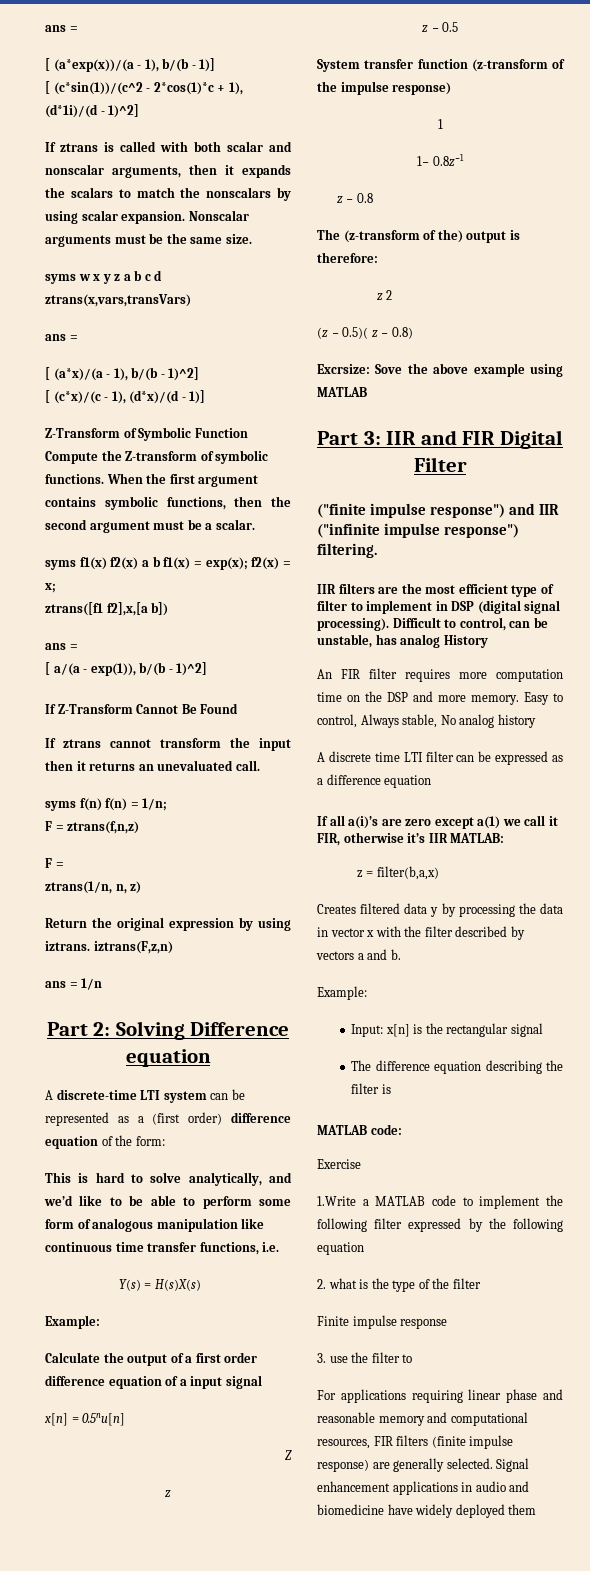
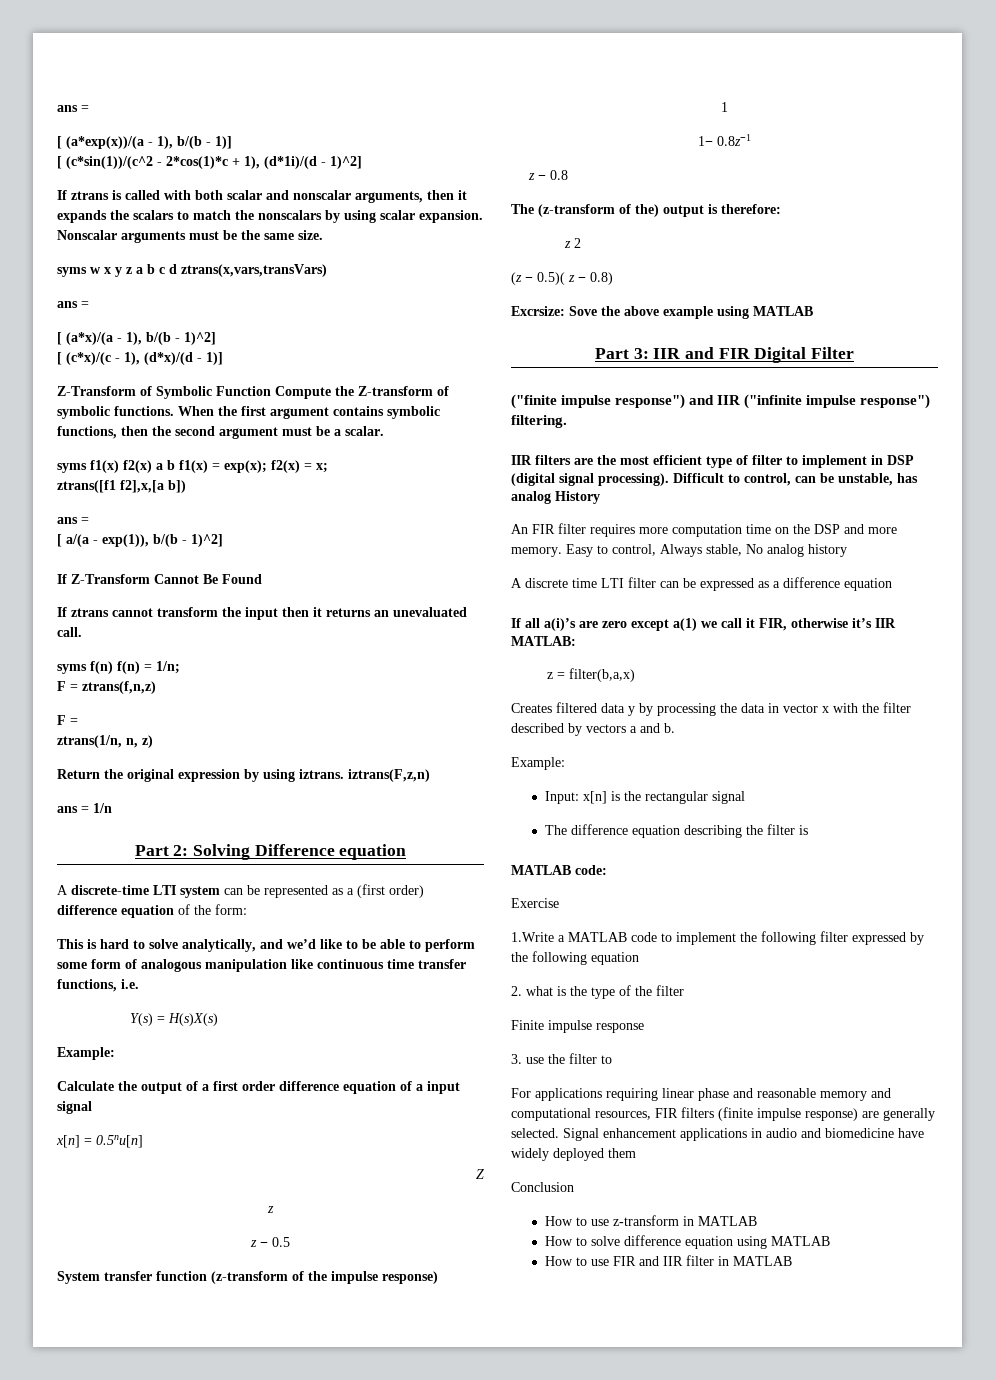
(537, 1509) none -> [511,1182,574,1192] [544,1215,757,1226] [544,1235,830,1249] [544,1255,792,1266] // Conclusion // How to use z-transform in MATLAB // How to solve difference equation using MATLAB // How to use FIR and IIR filter in MATLAB

